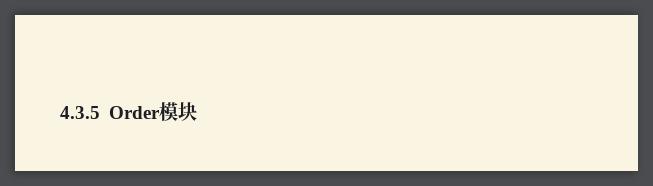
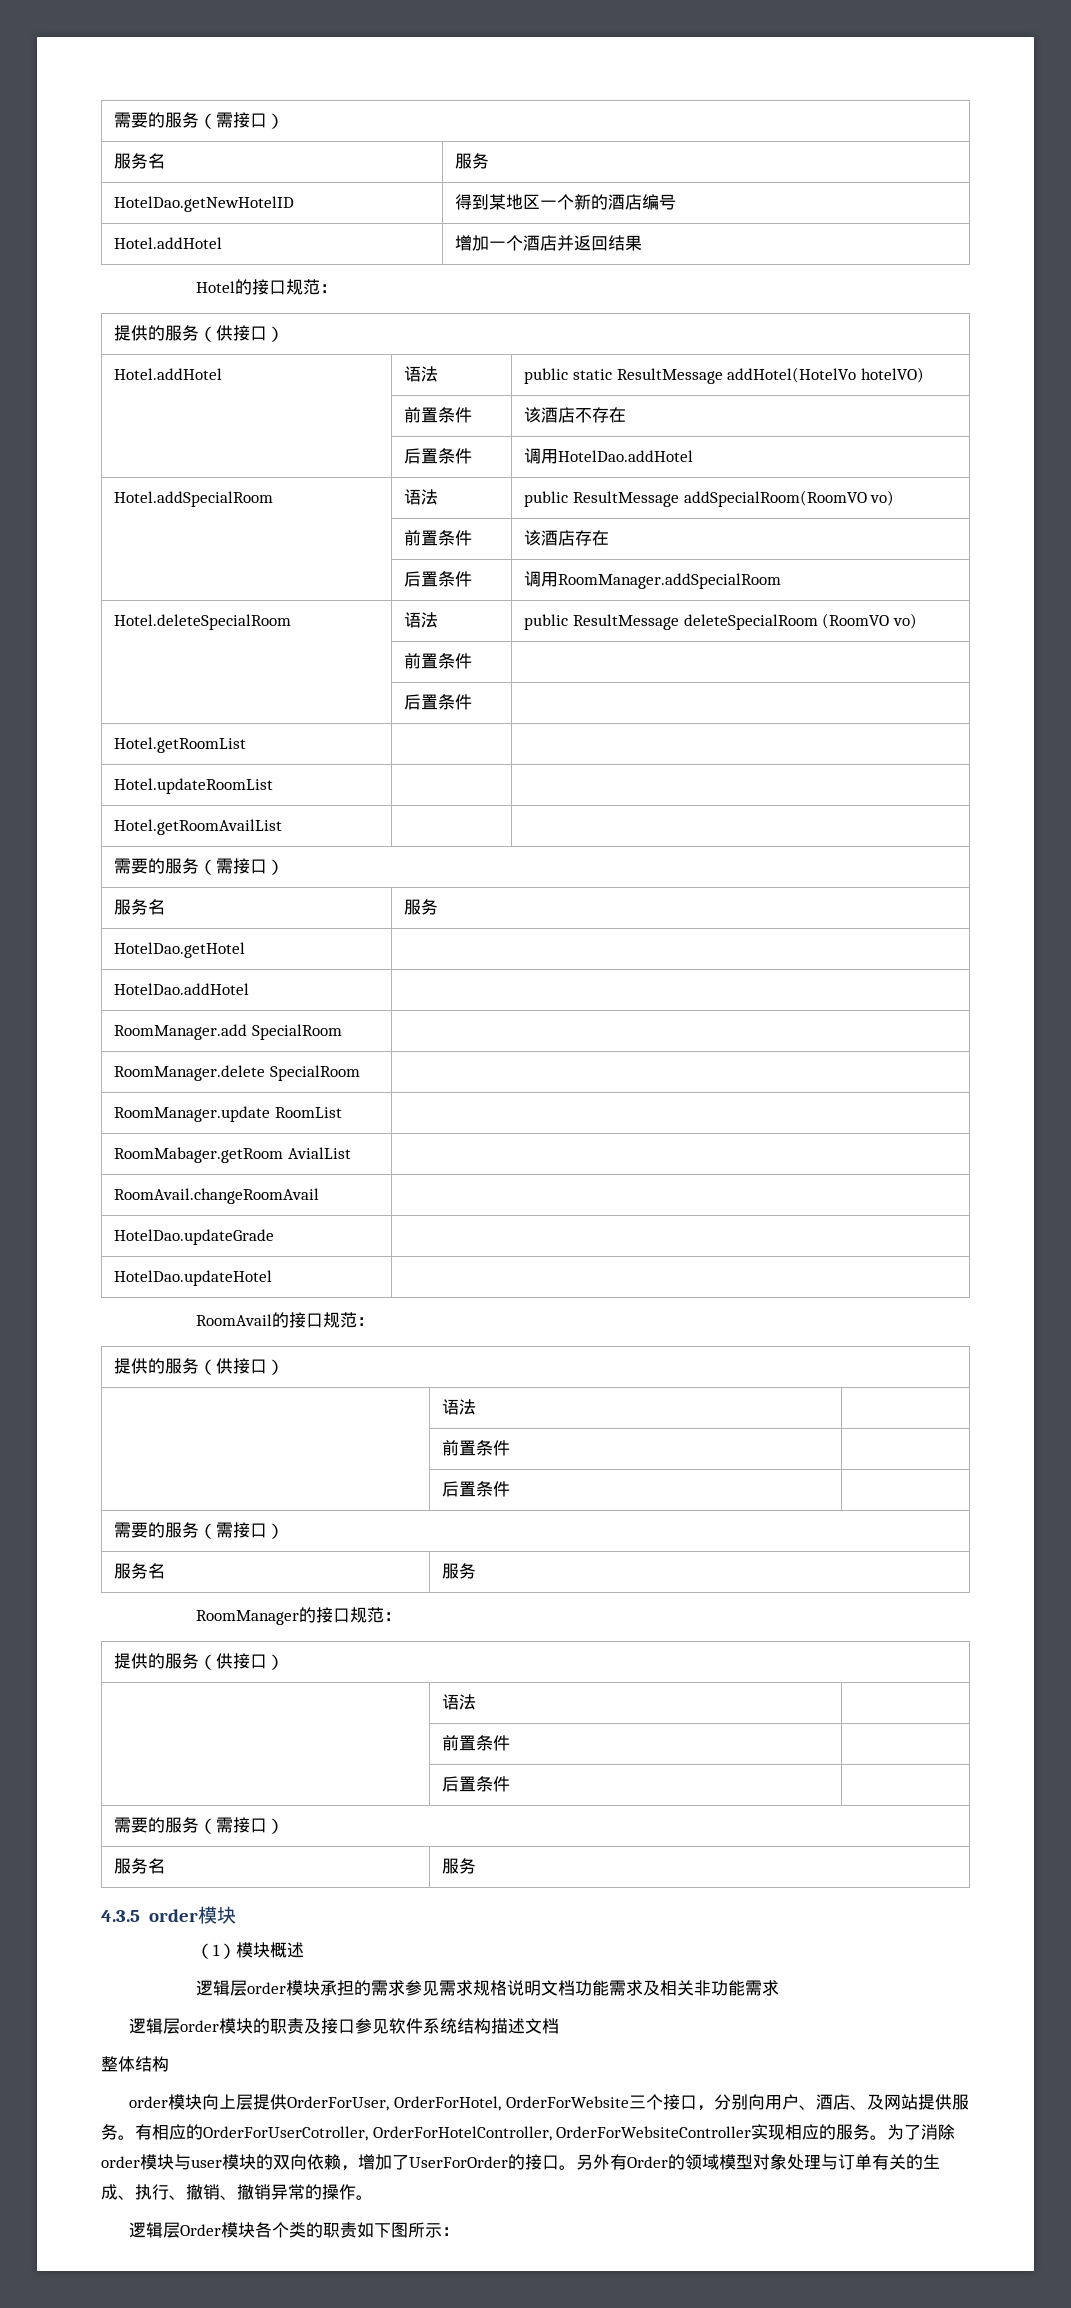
[60,102,197,121] 4.3.5 Order模块 -> [114,112,285,129] [114,153,166,169] [455,153,490,169] [114,196,295,212] [455,194,677,210] [114,237,223,249] [455,235,643,251] [195,279,337,295] [114,325,285,342] [114,368,223,380] [404,366,439,382] [524,367,924,384] [404,407,473,423] [524,407,627,423] [404,448,473,464] [524,448,694,464] [114,491,274,507] [404,489,439,505] [524,490,895,507] [404,530,473,546] [524,530,610,546] [404,571,473,587] [524,571,782,589] [114,614,292,630] [404,612,439,628] [524,613,917,630] [404,653,473,669] [404,694,473,710] [114,737,247,753] [114,778,274,794] [114,819,283,835] [114,858,285,875] [114,899,166,915] [404,899,439,915] [114,942,246,958] [114,983,250,995] [114,1024,342,1040] [114,1065,360,1081] [114,1106,342,1122] [114,1147,351,1163] [114,1188,320,1204] [114,1229,275,1245] [114,1270,273,1286] [195,1312,374,1328] [114,1358,285,1375] [442,1399,477,1415] [442,1440,511,1456] [442,1481,511,1497] [114,1522,285,1539] [114,1563,166,1579] [442,1563,477,1579] [195,1607,401,1625] [114,1653,285,1670] [442,1694,477,1710] [442,1735,511,1751] [442,1776,511,1792] [114,1817,285,1834] [114,1858,166,1874] [442,1858,477,1874] [101,1906,236,1924] [195,1942,304,1959] [195,1980,779,1996] [129,2018,560,2034] [101,2056,169,2072] [129,2094,969,2111] [101,2124,956,2141] [101,2153,940,2171] [101,2184,373,2200] [129,2222,460,2238] 需要的服务（需接口） // 服务名 | 服务 // HotelDao.getNewHotelID | 得到某地区一个新的酒店编号 // Hotel.addHotel | 增加一个酒店并返回结果 // Hotel的接口规范： // 提供的服务（供接口） // Hotel.addHotel | 语法 | public static ResultMessage addHotel(HotelVo hotelVO) // | 前置条件 | 该酒店不存在 // | 后置条件 | 调用HotelDao.addHotel // Hotel.addSpecialRoom | 语法 | public ResultMessage addSpecialRoom(RoomVO vo) // | 前置条件 | 该酒店存在 // | 后置条件 | 调用RoomManager.addSpecialRoom // Hotel.deleteSpecialRoom | 语法 | public ResultMessage deleteSpecialRoom (RoomVO vo) // | 前置条件 | // | 后置条件 | // Hotel.getRoomList | | // Hotel.updateRoomList | | // Hotel.getRoomAvailList | | // 需要的服务（需接口） // 服务名 | 服务 // HotelDao.getHotel | // HotelDao.addHotel | // RoomManager.add SpecialRoom | // RoomManager.delete SpecialRoom | // RoomManager.update RoomList | // RoomMabager.getRoom AvialList | // RoomAvail.changeRoomAvail | // HotelDao.updateGrade | // HotelDao.updateHotel | // RoomAvail的接口规范： // 提供的服务（供接口） // | 语法 | // | 前置条件 | // | 后置条件 | // 需要的服务（需接口） // 服务名 | 服务 // RoomManager的接口规范： // 提供的服务（供接口） // | 语法 | // | 前置条件 | // | 后置条件 | // 需要的服务（需接口） // 服务名 | 服务 // 4.3.5 order模块 // （1）模块概述 // 逻辑层order模块承担的需求参见需求规格说明文档功能需求及相关非功能需求 // 逻辑层order模块的职责及接口参见软件系统结构描述文档 // 整体结构 // order模块向上层提供OrderForUser, OrderForHotel, OrderForWebsite三个接口，分别向用户、酒店、及网站提供服务。有相应的OrderForUserCotroller, OrderForHotelController, OrderForWebsiteController实现相应的服务。为了消除order模块与user模块的双向依赖，增加了UserForOrder的接口。另外有Order的领域模型对象处理与订单有关的生成、执行、撤销、撤销异常的操作。 // 逻辑层Order模块各个类的职责如下图所示：

